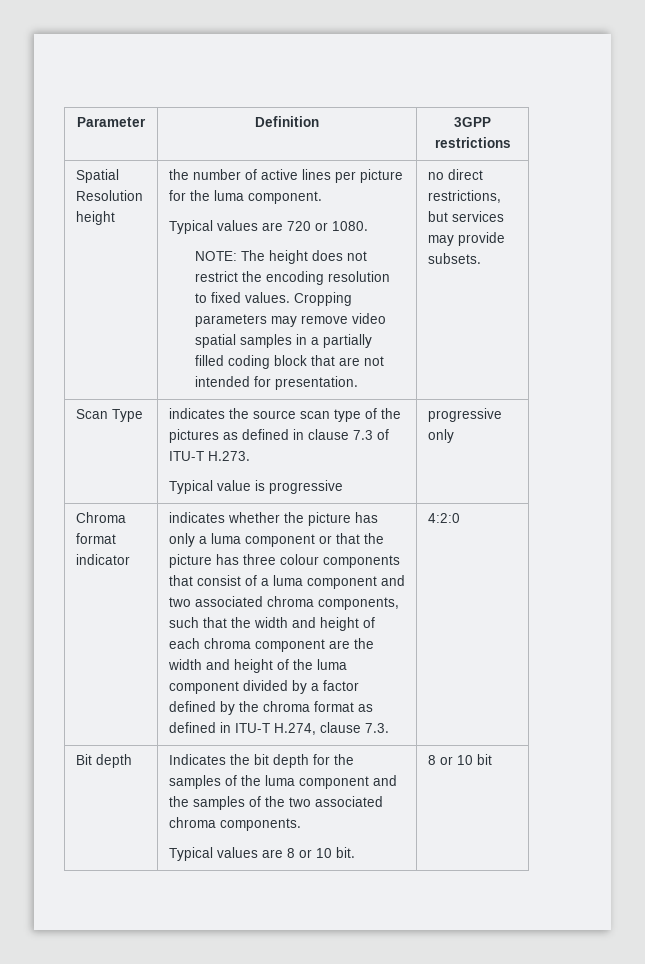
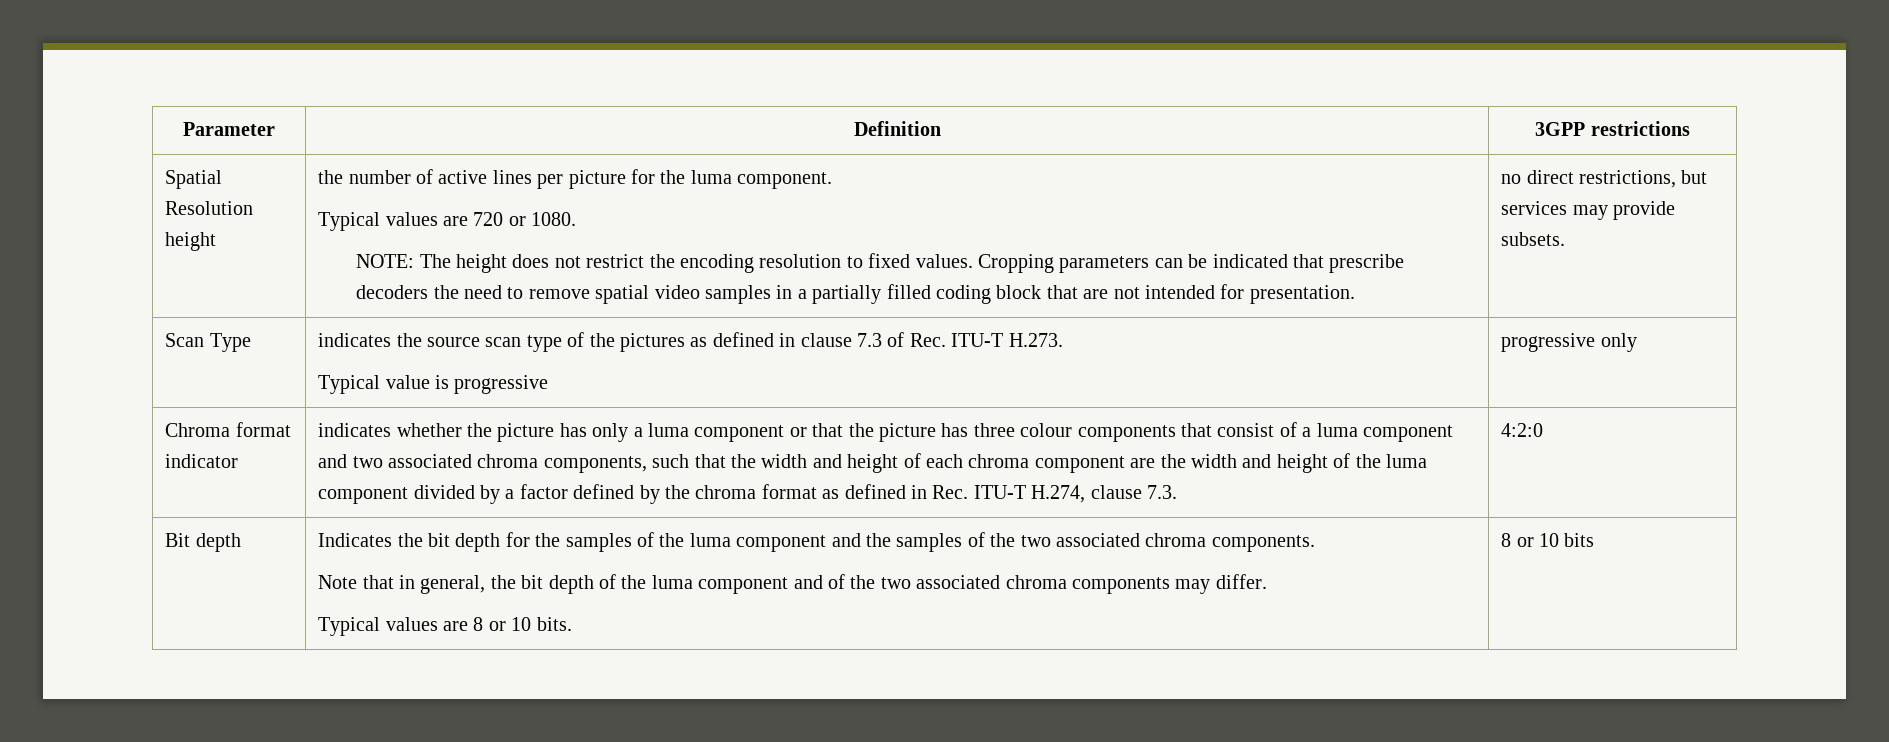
[271,313,387,327] [195,334,237,348] may remove video spatial -> [1154,254,1405,273] [356,285,700,304] can be indicated that prescribe decoders the need to remove spatial video
(389, 434) none -> [909,333,946,347] Rec.
(231, 727) none -> [932,485,969,499] Rec.
(301, 824) none -> [318,574,1267,594] // Note that in general, the bit depth of the luma component and of the two associated chroma components may differ.
[335,847,355,858] [427,754,492,765] bit. | 8 or 10 bit -> [536,617,572,631] [1501,533,1595,547] bits. | 8 or 10 bits

